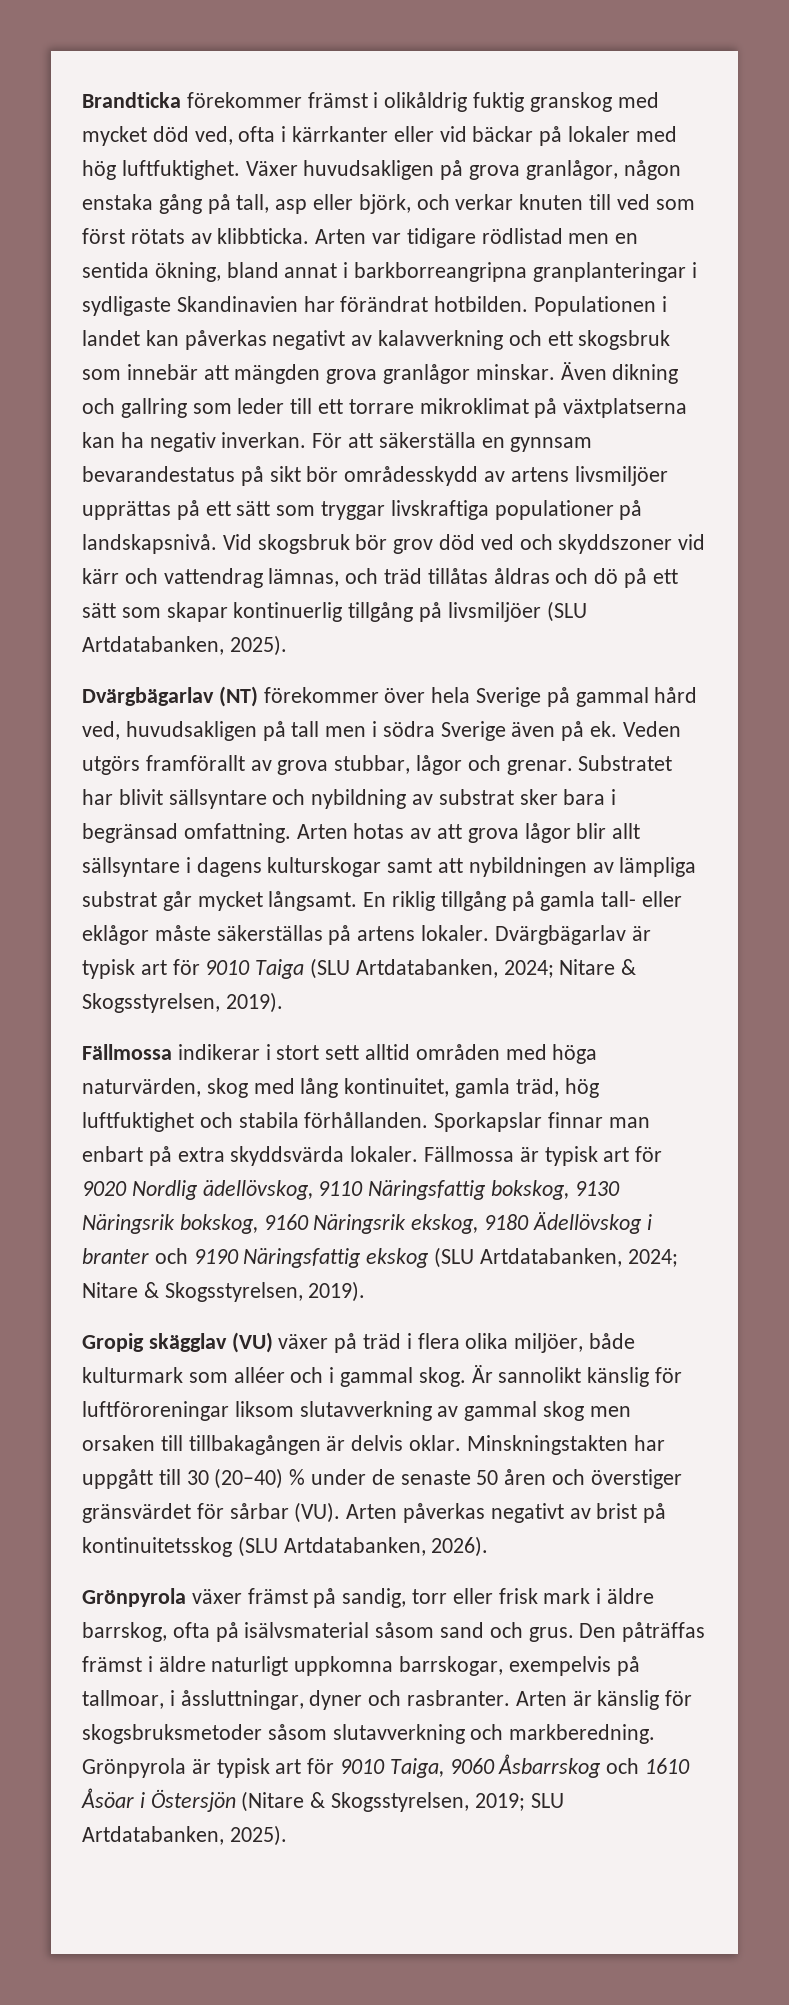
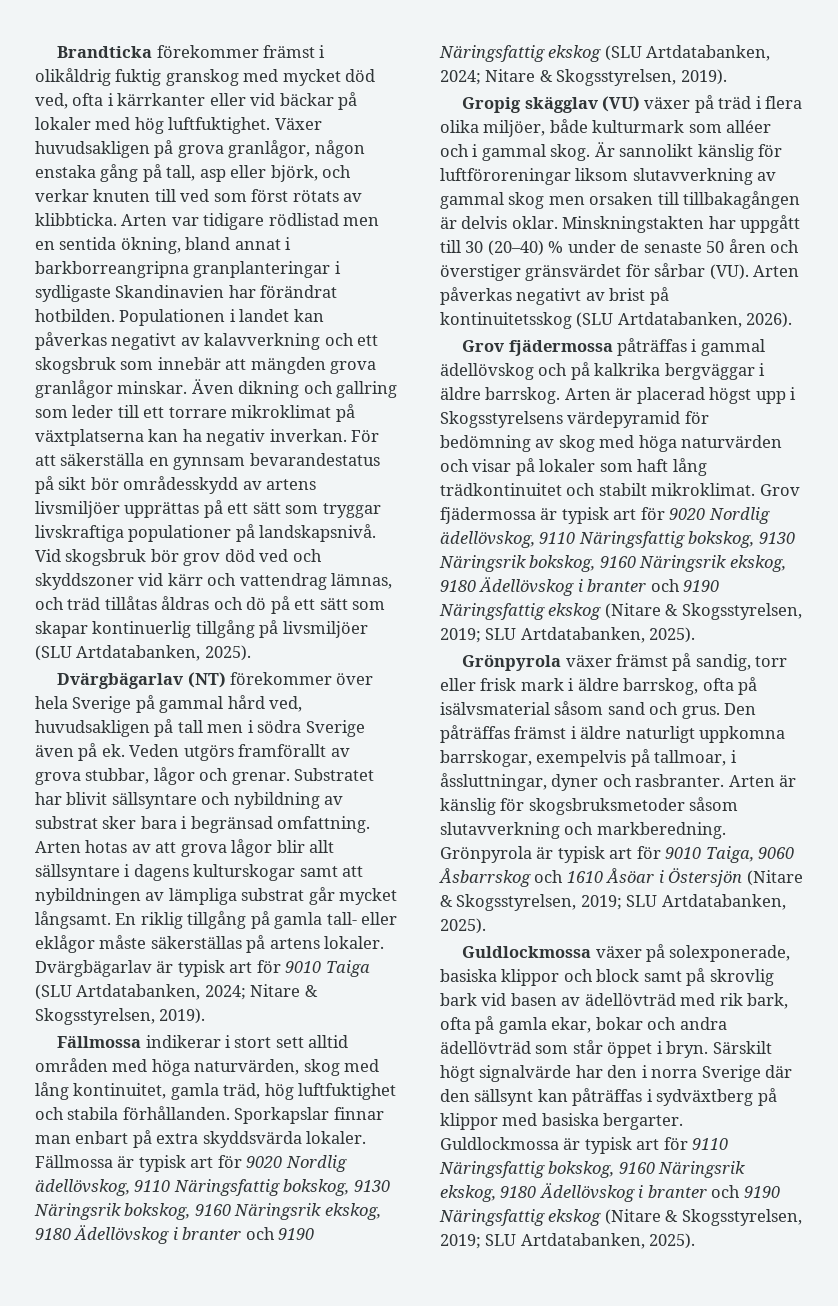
(489, 1546) none -> [462,338,765,356] [440,362,766,380] [440,387,797,404] [440,411,709,428] [440,435,783,452] [440,458,707,476] [440,483,800,496] [440,507,770,524] [440,531,795,548] [439,555,786,572] [440,577,720,596] [439,603,802,620] [440,627,696,643] // Grov fjädermossa påträffas i gammal ädellövskog och på kalkrika bergväggar i äldre barrskog. Arten är placerad högst upp i Skogsstyrelsens värdepyramid för bedömning av skog med höga naturvärden och visar på lokaler som haft lång trädkontinuitet och stabilt mikroklimat. Grov fjädermossa är typisk art för 9020 Nordlig ädellövskog, 9110 Näringsfattig bokskog, 9130 Näringsrik bokskog, 9160 Näringsrik ekskog, 9180 Ädellövskog i branter och 9190 Näringsfattig ekskog (Nitare & Skogsstyrelsen, 2019; SLU Artdatabanken, 2025).
(287, 1835) none -> [462,944,791,962] [440,968,774,986] [440,993,789,1009] [440,1016,727,1034] [440,1040,772,1058] [440,1065,793,1082] [440,1088,777,1106] [440,1113,684,1130] [440,1137,729,1154] [439,1161,746,1178] [440,1183,780,1202] [439,1209,802,1226] [440,1233,696,1249] // Guldlockmossa växer på solexponerade, basiska klippor och block samt på skrovlig bark vid basen av ädellövträd med rik bark, ofta på gamla ekar, bokar och andra ädellövträd som står öppet i bryn. Särskilt högt signalvärde har den i norra Sverige där den sällsynt kan påträffas i sydväxtberg på klippor med basiska bergarter. Guldlockmossa är typisk art för 9110 Näringsfattig bokskog, 9160 Näringsrik ekskog, 9180 Ädellövskog i branter och 9190 Näringsfattig ekskog (Nitare & Skogsstyrelsen, 2019; SLU Artdatabanken, 2025).

